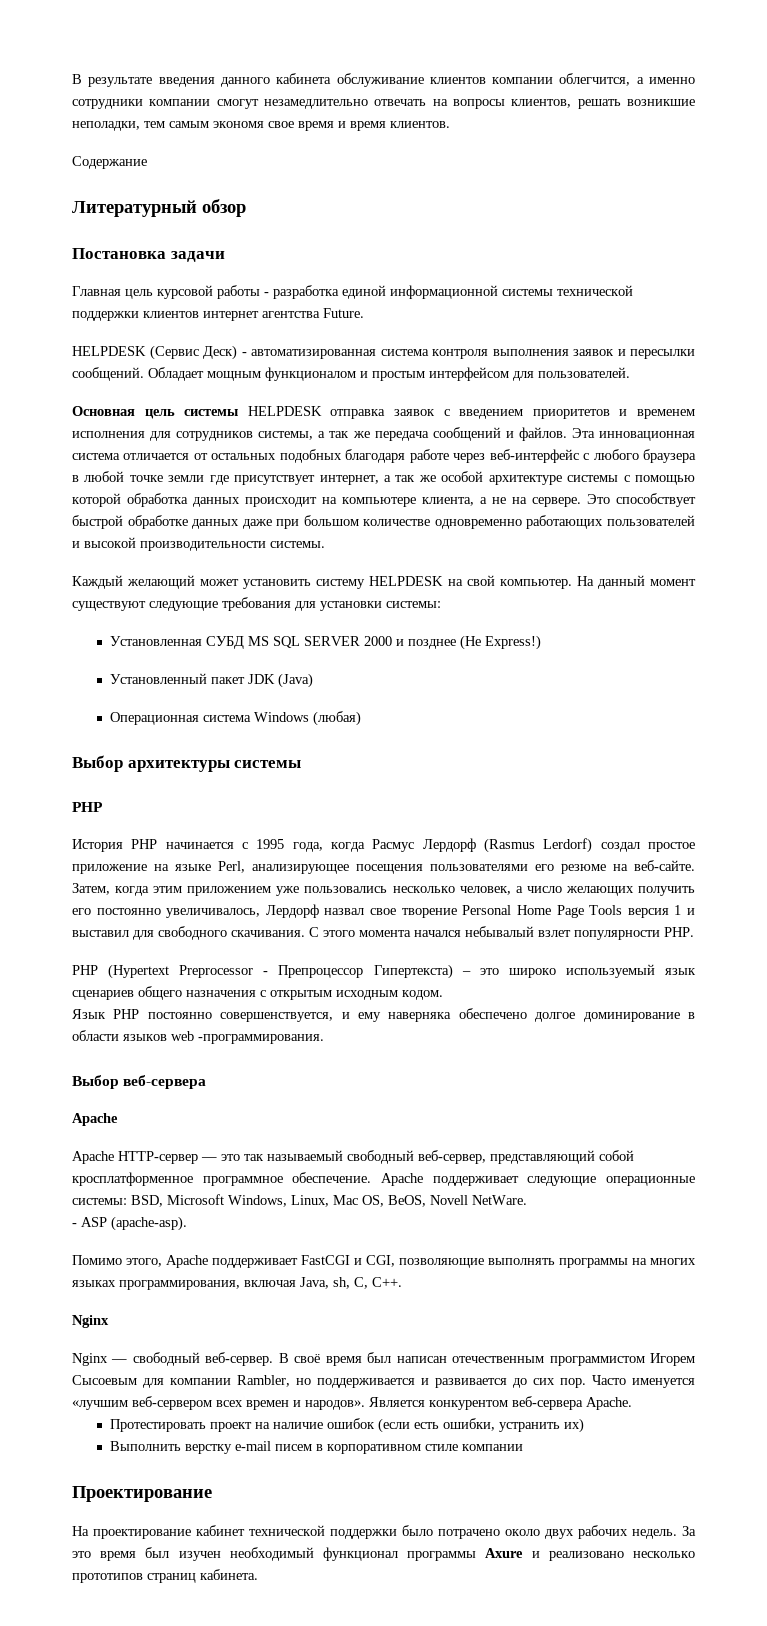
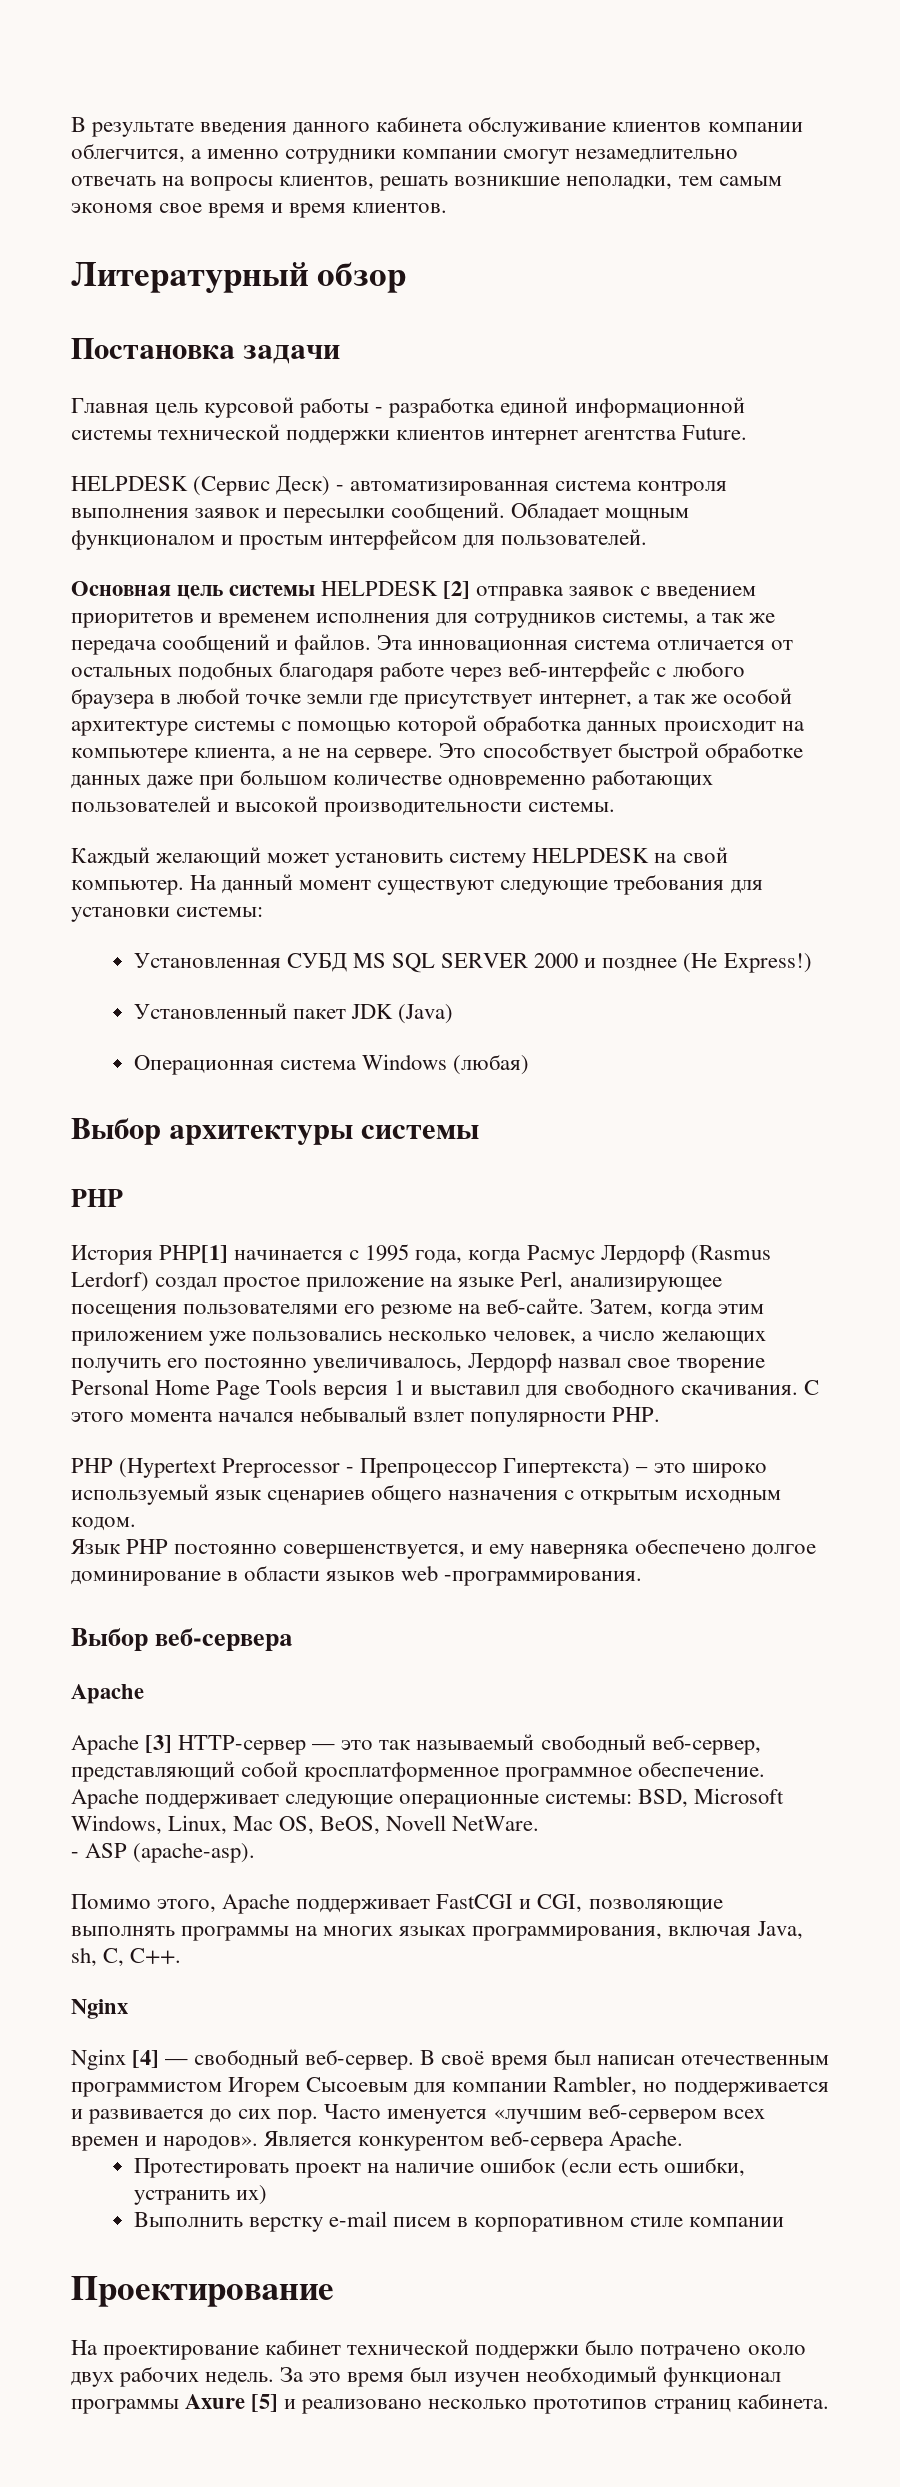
[72,156,147,169] // Содержание -> (448, 208) none
(322, 411) none -> [443,581,471,599] [2]
[131,839,158,849] PHP -> [159,1245,229,1263] PHP[1]
(114, 1157) none -> [145,1735,173,1753] [3]
(108, 1359) none -> [132,2050,160,2068] [4]
(524, 1553) none -> [251,2394,279,2412] [5]

